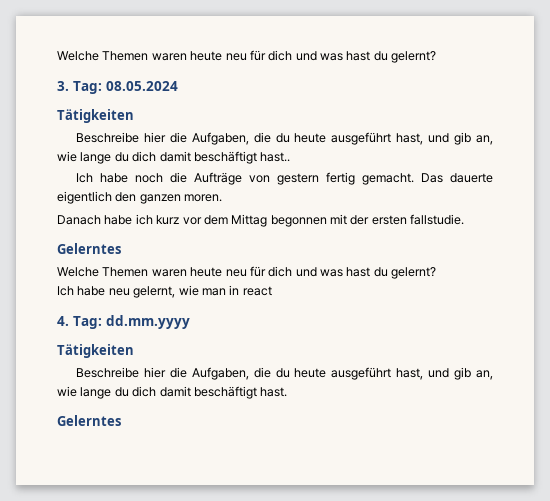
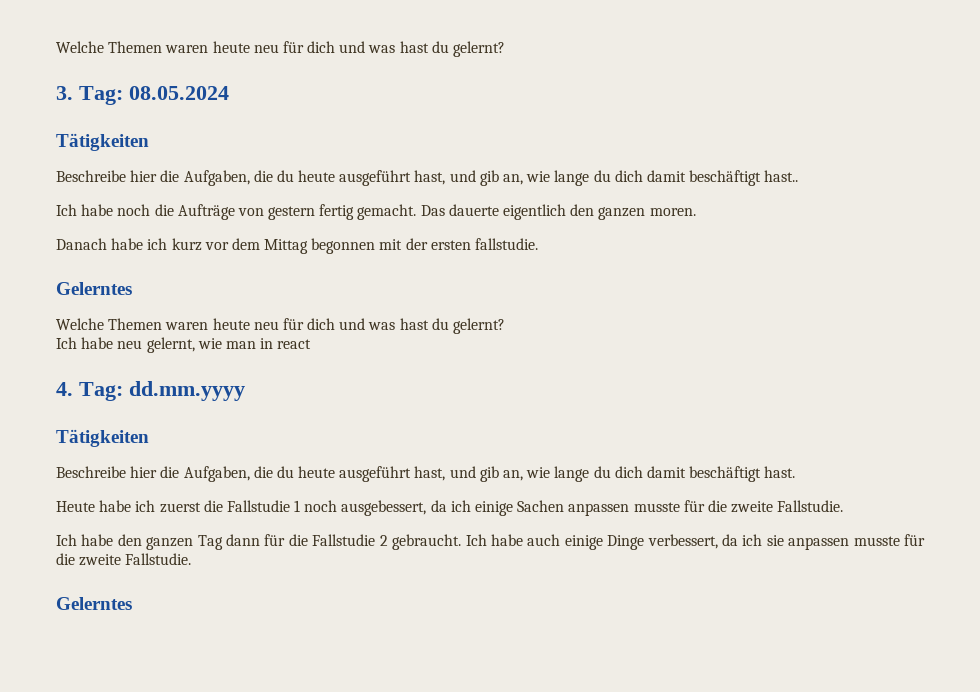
(288, 392) none -> [56,500,844,516] [56,534,925,550] [56,553,192,566] // Heute habe ich zuerst die Fallstudie 1 noch ausgebessert, da ich einige Sachen anpassen musste für die zweite Fallstudie. // Ich habe den ganzen Tag dann für die Fallstudie 2 gebraucht. Ich habe auch einige Dinge verbessert, da ich sie anpassen musste für die zweite Fallstudie.

